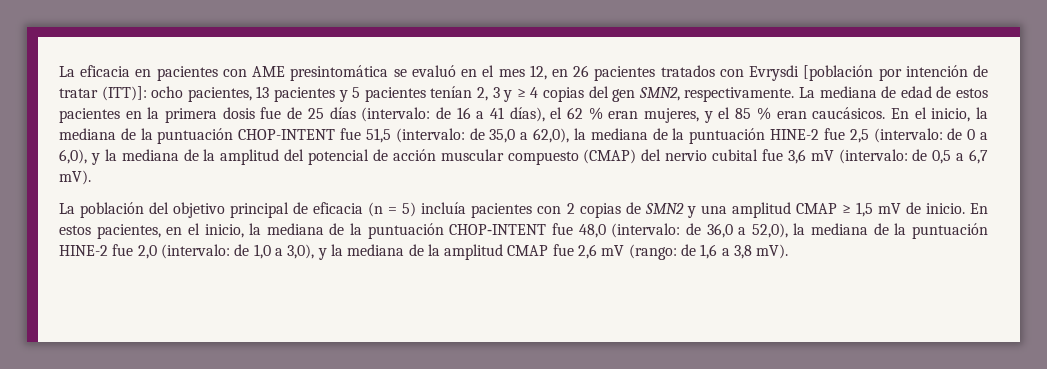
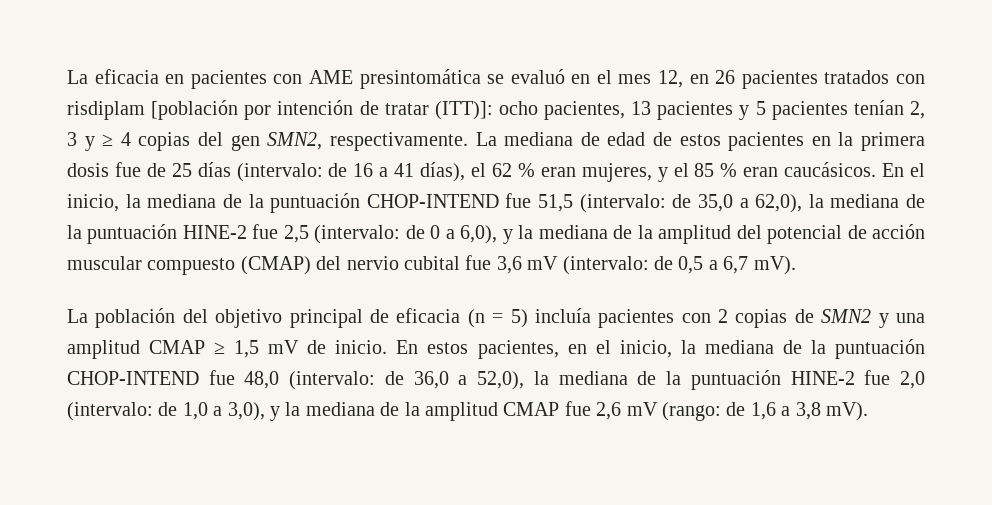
[749,65,800,81] Evrysdi -> [67,101,145,120] risdiplam
[238,129,336,140] CHOP-INTENT -> [366,194,499,208] CHOP-INTEND
[449,224,547,235] CHOP‑INTENT -> [67,371,199,385] CHOP‑INTEND

